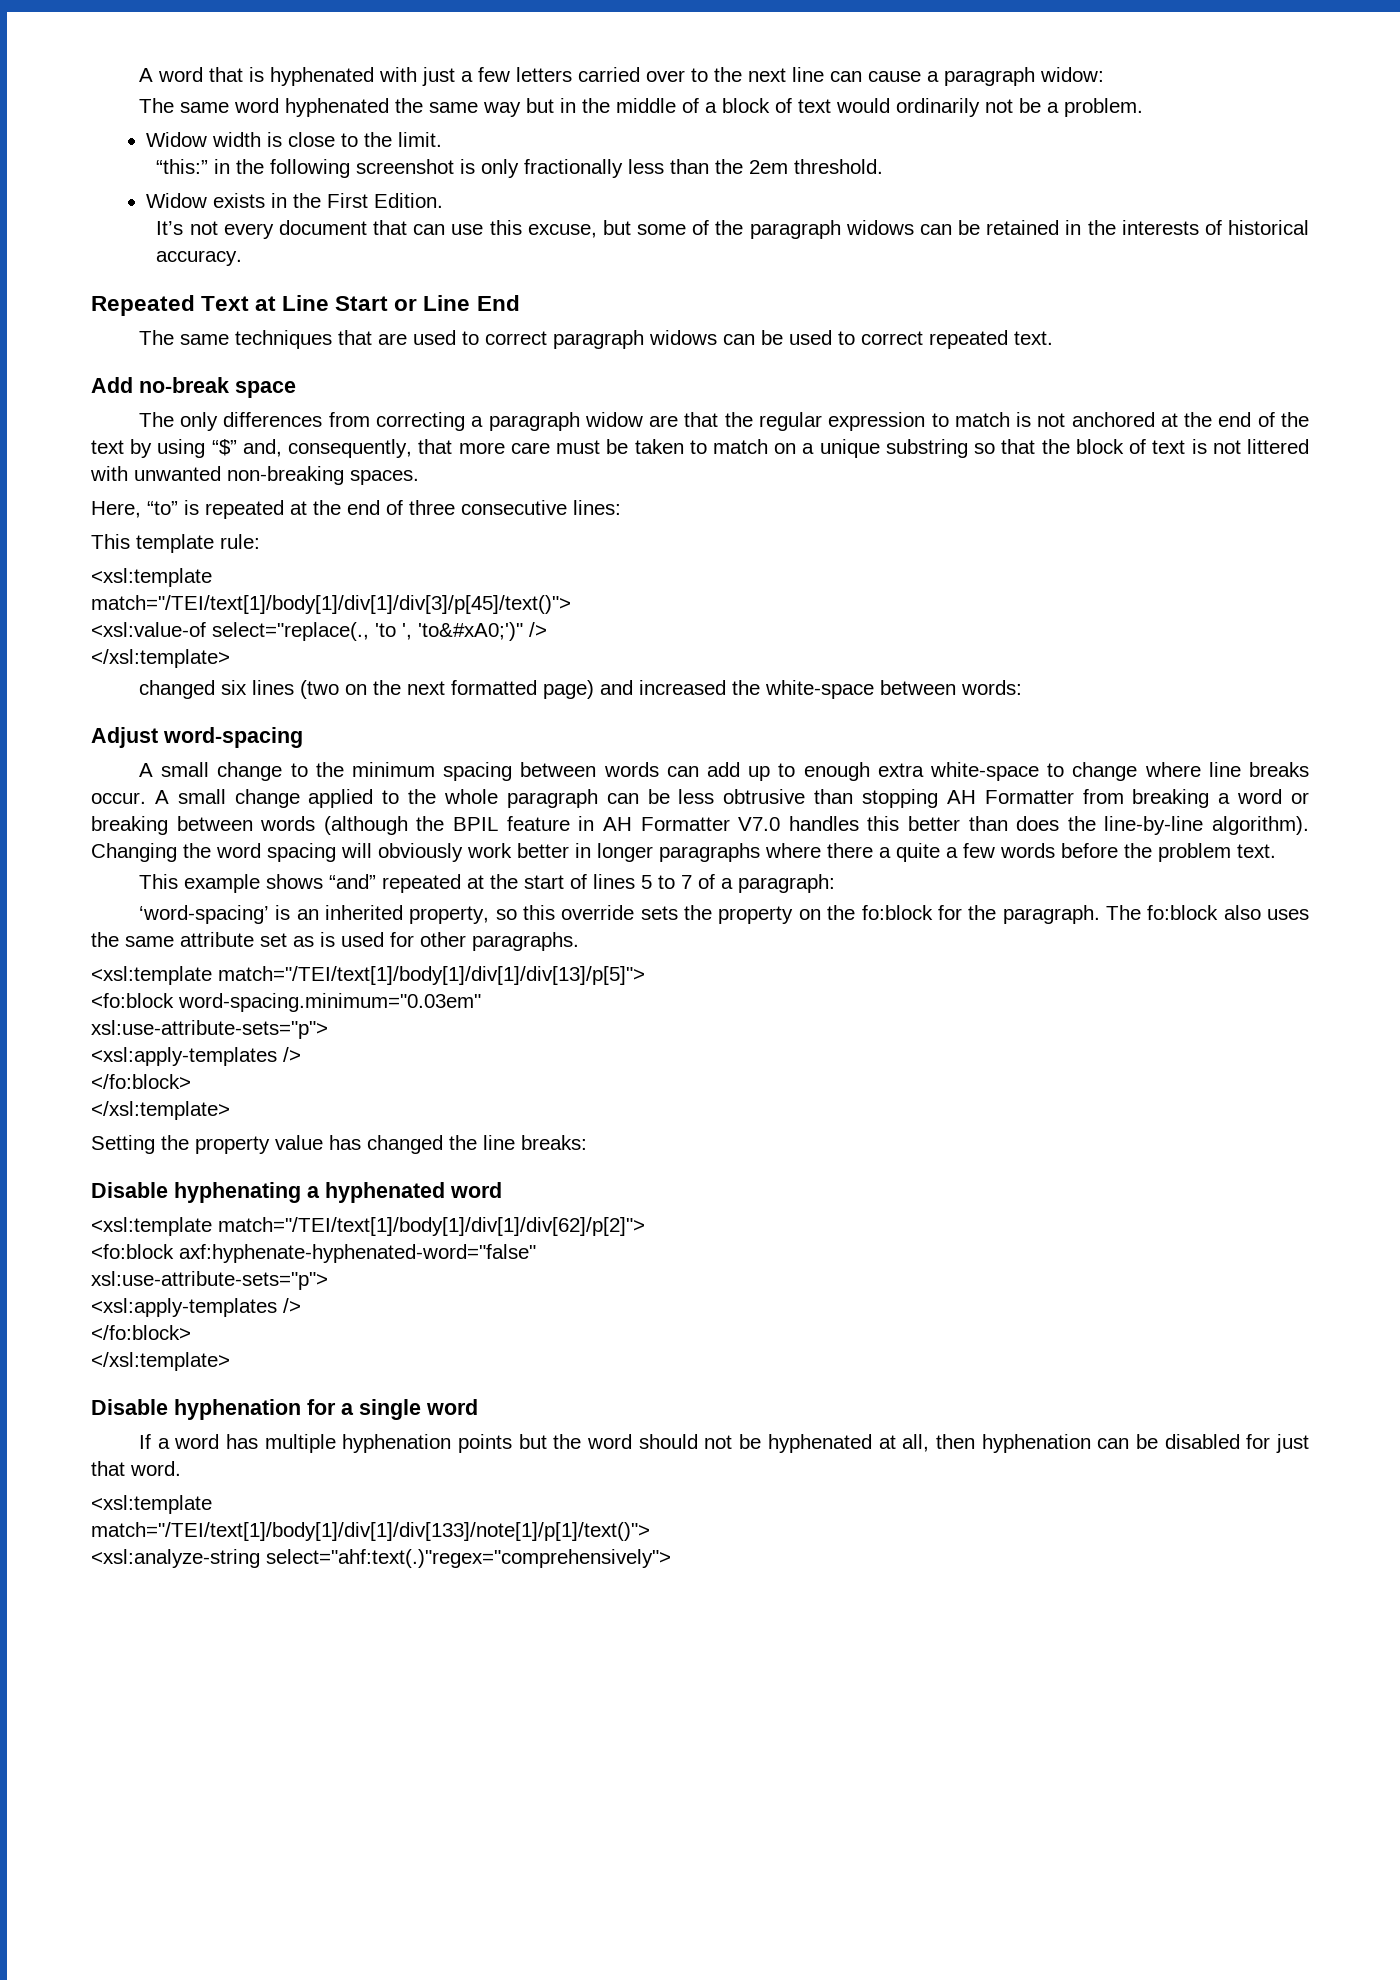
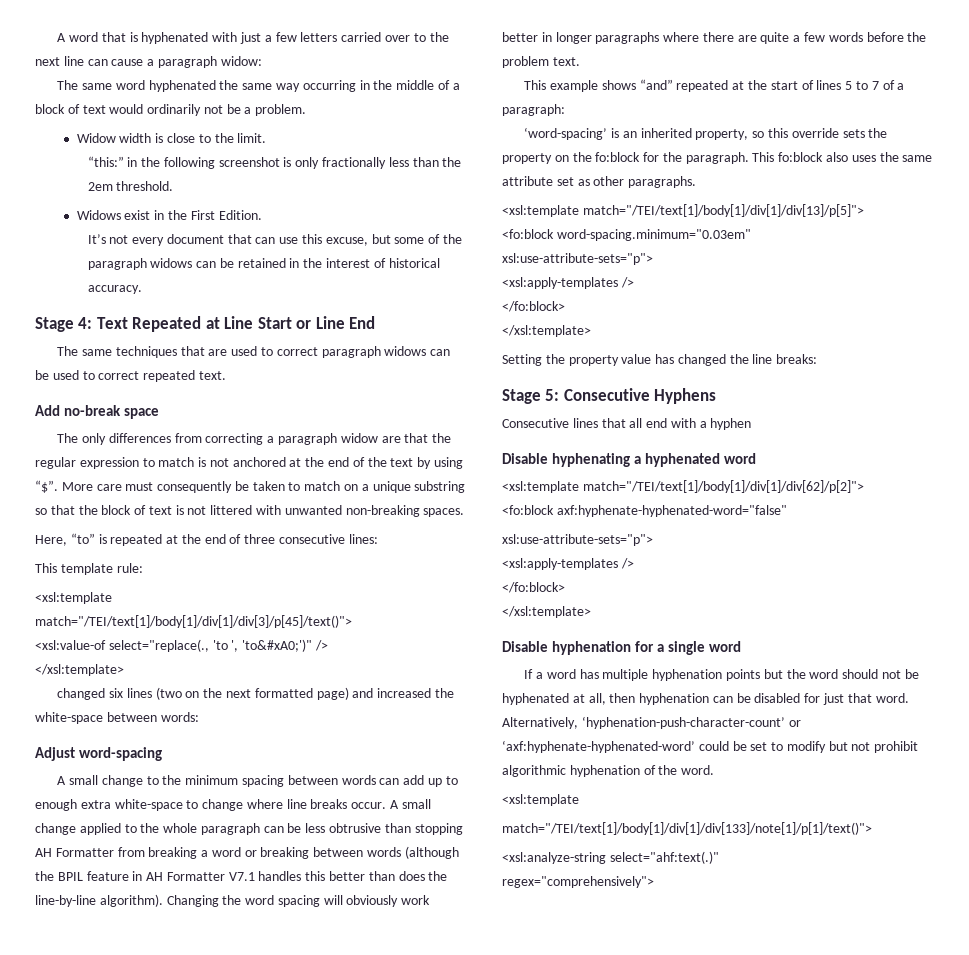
[525,98,554,113] but -> [302,80,356,92] occurring
[146,193,266,208] Widow exists -> [76,210,151,220] Widows exist
[1121,220,1199,235] interests -> [326,258,371,268] interest
[91,295,250,316] Repeated Text -> [35,316,202,332] Stage 4: Text Repeated
[211,439,505,458] “$” and, consequently, that more -> [35,480,93,493] “$”. More
(601, 447) none -> [157,481,233,493] consequently
[738,817,781,831] V7.0 -> [228,872,255,881] V7.1
[879,847,891,858] a -> [737,35,757,42] are
[1105,905,1141,920] The -> [752,152,775,162] This
[320,932,414,947] is used for -> (590, 182) none
(587, 1142) none -> [502,388,717,404] [502,418,752,430] // Stage 5: Consecutive Hyphens // Consecutive lines that all end with a hyphen
(181, 1468) none -> [502,716,801,729] [502,740,919,753] [502,765,715,777] Alternatively, ‘hyphenation-push-character-count’ or ‘axf:hyphenate-hyphenated-word’ could be set to modify but not prohibit algorithmic hyphenation of the word.
[266,1549,671,1568] select="ahf:text(.)"regex="comprehensively"> -> [609,851,719,864] [502,876,654,888] select="ahf:text(.)" // regex="comprehensively">

